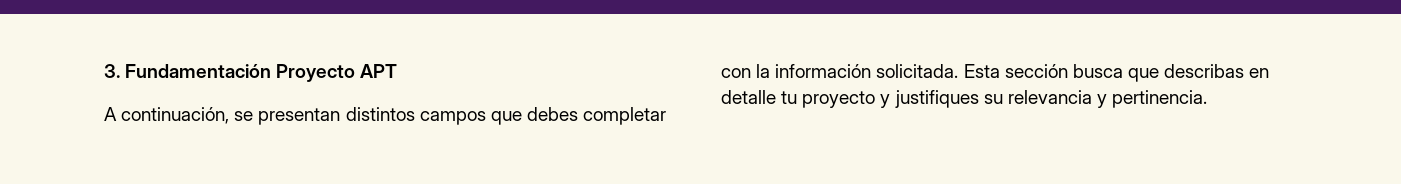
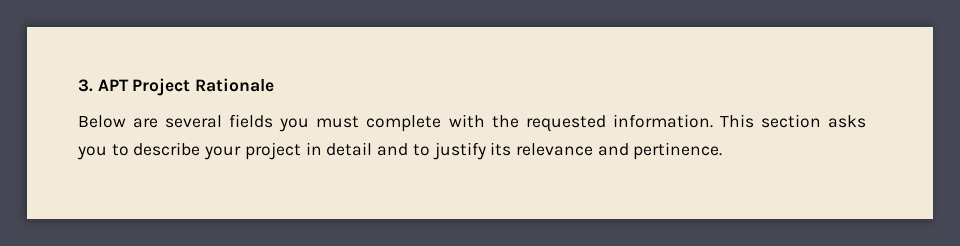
[125,64,356,82] Fundamentación Proyecto -> (93, 85) none
[104,107,667,125] [721,64,1270,82] [721,90,1208,108] // A continuación, se presentan distintos campos que debes completar con la información solicitada. Esta sección busca que describas en detalle tu proyecto y justifiques su relevancia y pertinencia. -> [132,78,275,96] [78,114,867,132] [77,142,723,160] Project Rationale // Below are several fields you must complete with the requested information. This section asks you to describe your project in detail and to justify its relevance and pertinence.

